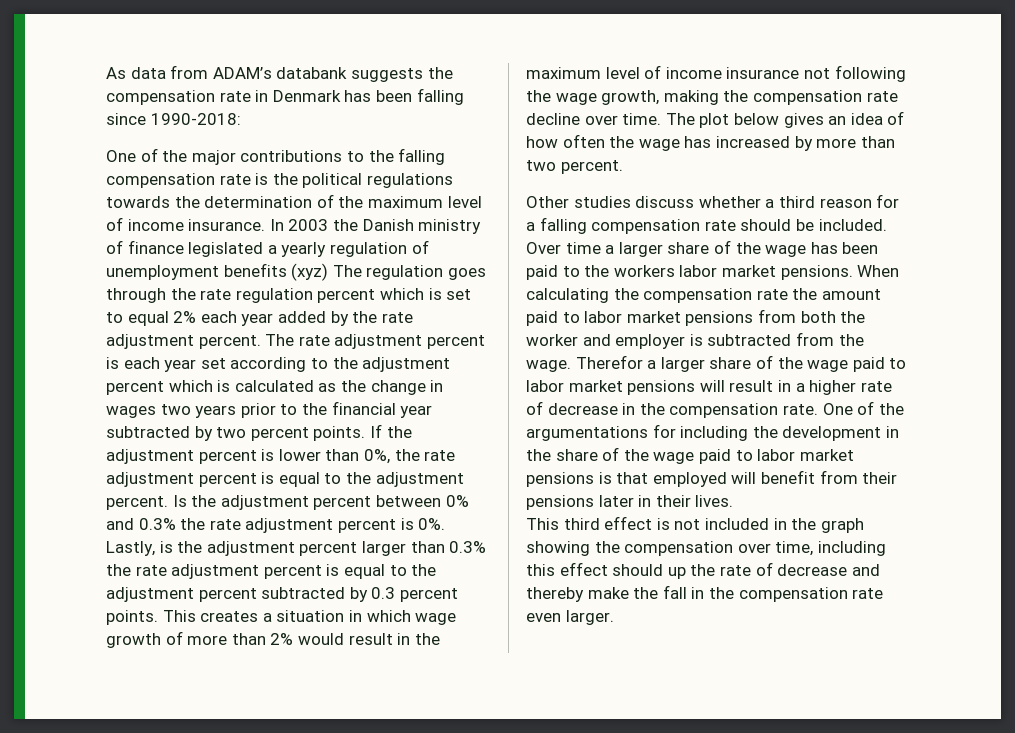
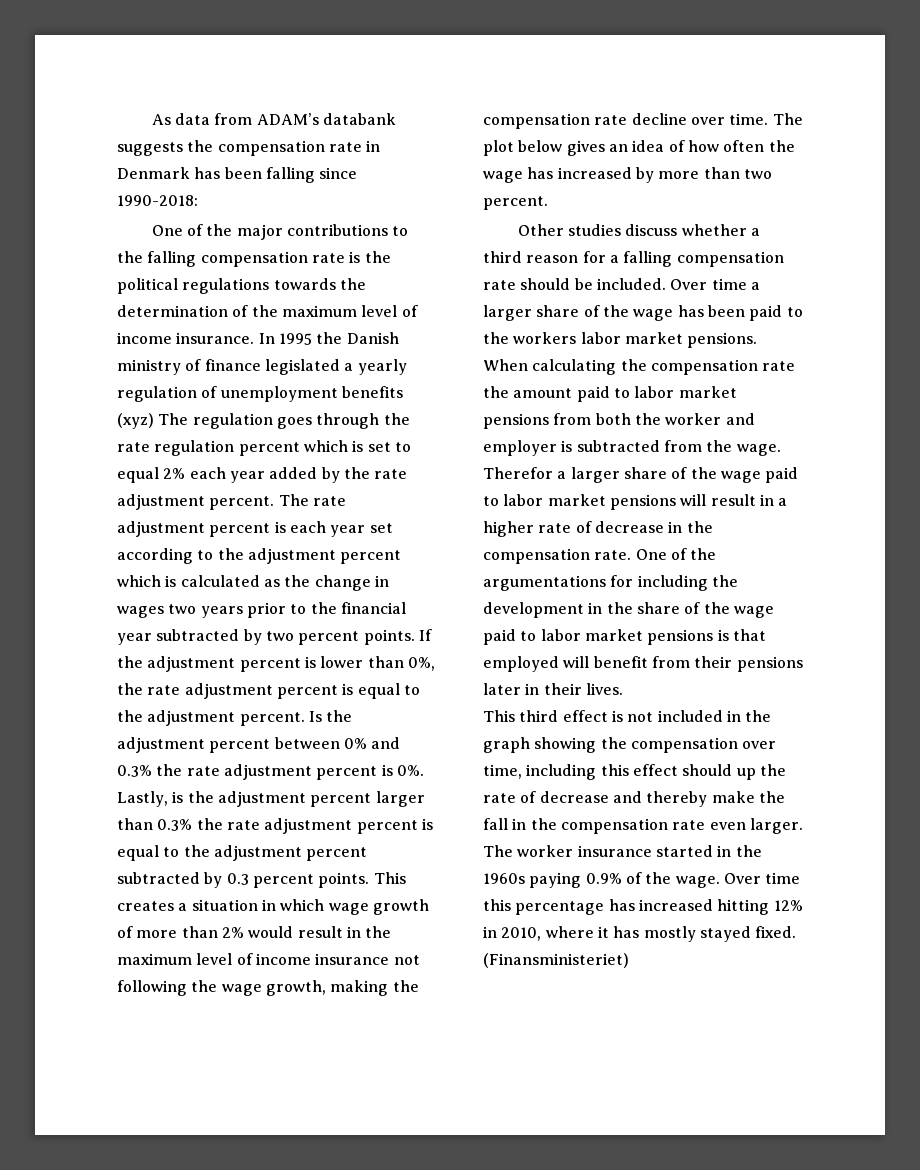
[288,219,329,231] 2003 -> [278,333,312,345] 1995
(614, 617) none -> [483,845,762,857] [483,872,801,888] [483,899,803,915] [483,926,797,942] [483,953,629,968] The worker insurance started in the 1960s paying 0.9% of the wage. Over time this percentage has increased hitting 12% in 2010, where it has mostly stayed fixed. (Finansministeriet)

